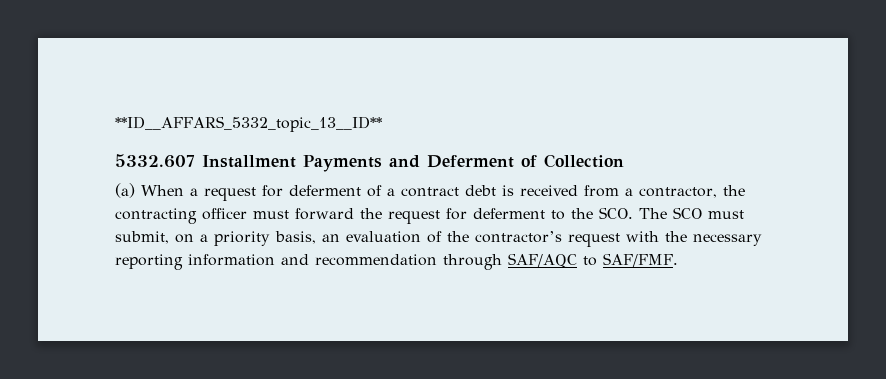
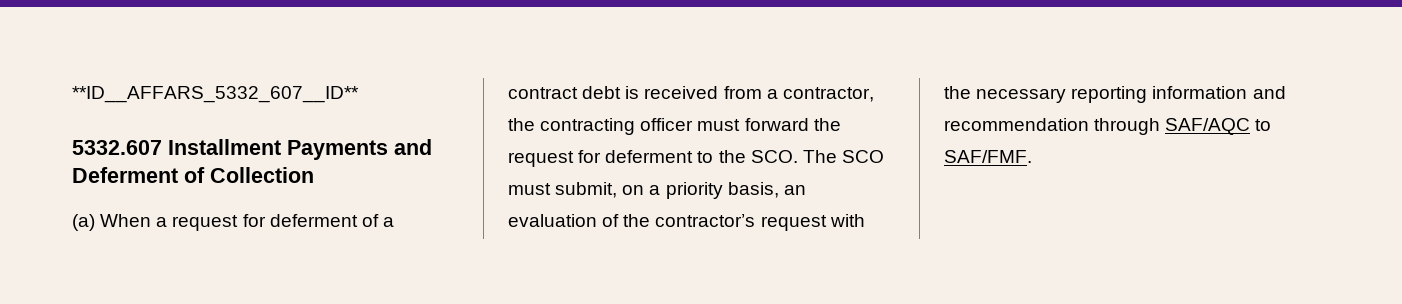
[115,116,382,132] **ID__AFFARS_5332_topic_13__ID** -> [72,86,359,103] **ID__AFFARS_5332_607__ID**

